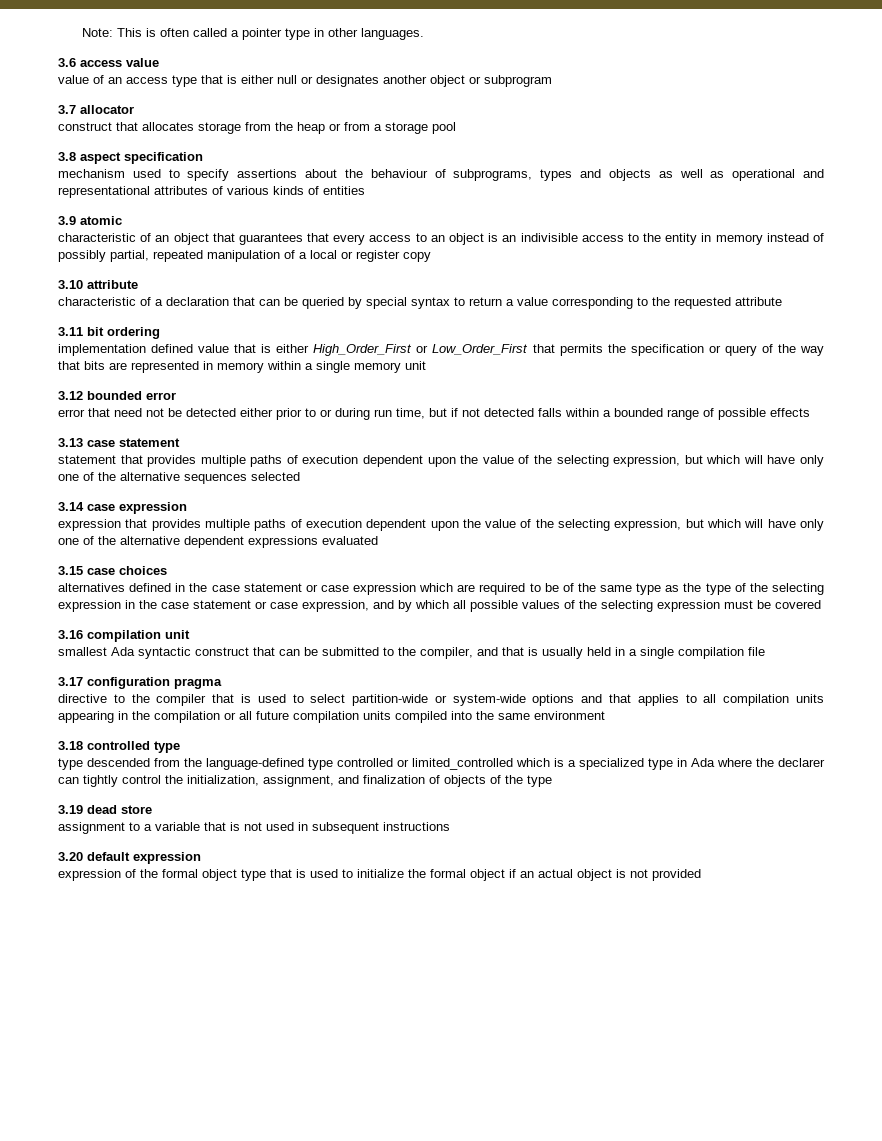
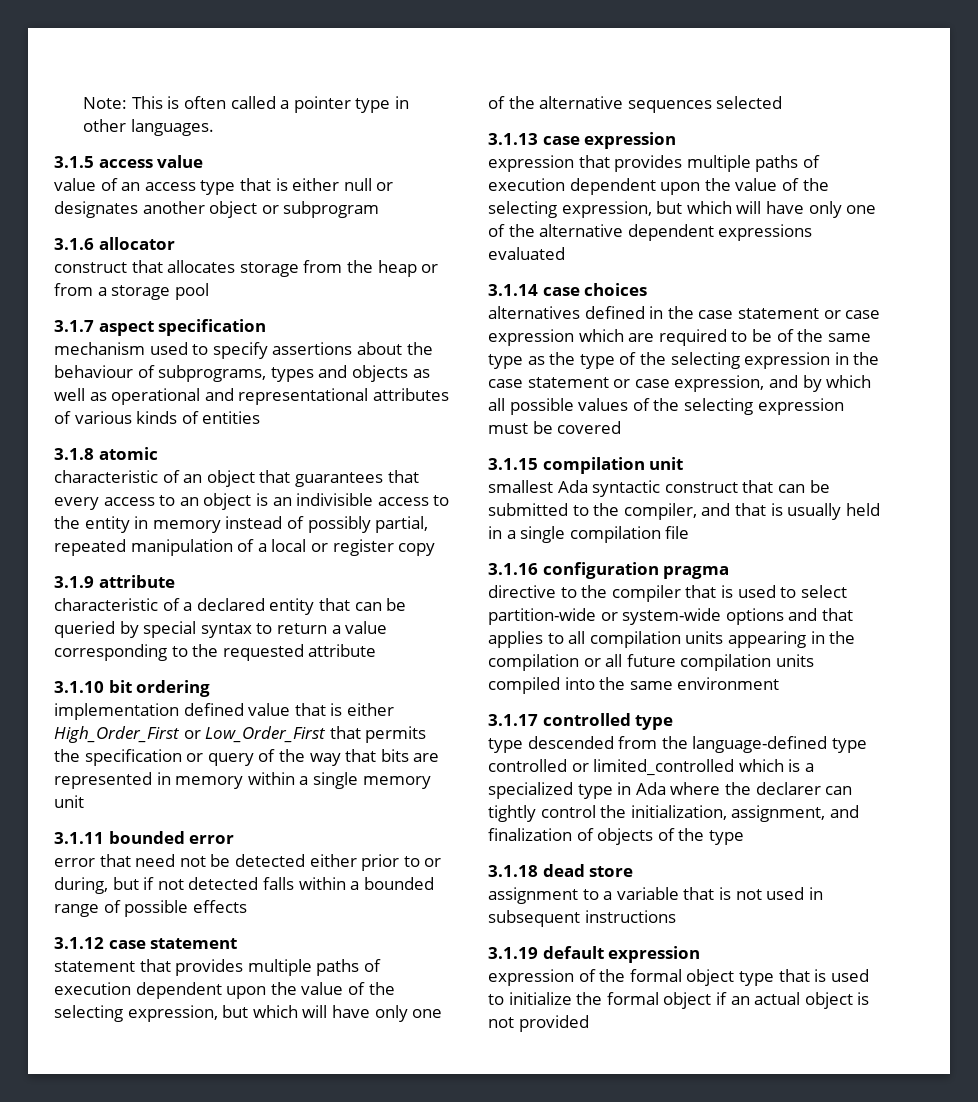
[58,58,76,67] 3.6 -> [54,156,94,168] 3.1.5
[58,105,76,114] 3.7 -> [54,238,94,250] 3.1.6
[58,152,76,161] 3.8 -> [54,320,94,332] 3.1.7
[58,216,76,225] 3.9 -> [54,448,94,460] 3.1.8
[58,280,83,289] 3.10 -> [54,576,94,588] 3.1.9
[166,297,229,306] declaration -> [196,598,315,615] declared entity
[58,327,83,336] 3.11 -> [54,681,104,693] 3.1.10
[58,391,83,400] 3.12 -> [54,832,104,844] 3.1.11
[335,408,425,420] during run time, -> [54,877,108,894] during,
[58,438,83,447] 3.13 -> [54,937,104,949] 3.1.12
[58,502,84,511] 3.14 -> [488,133,538,145] 3.1.13
[58,566,83,575] 3.15 -> [488,284,538,296] 3.1.14
[58,630,83,639] 3.16 -> [488,458,538,470] 3.1.15
[58,677,83,686] 3.17 -> [488,563,538,575] 3.1.16
[58,741,83,750] 3.18 -> [488,714,538,726] 3.1.17
[58,805,83,814] 3.19 -> [488,865,538,877] 3.1.18
[58,852,83,861] 3.20 -> [488,947,538,959] 3.1.19

